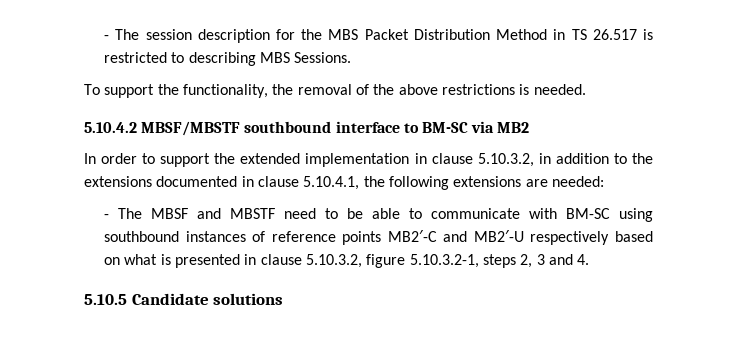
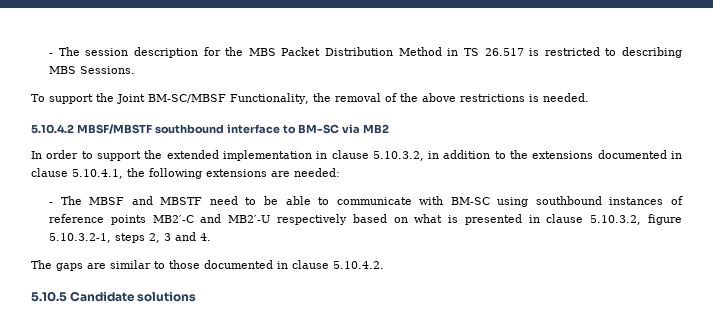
[182,84,268,98] functionality, -> [117,93,309,104] Joint BM-SC/MBSF Functionality,
(590, 259) none -> [31,260,384,271] // The gaps are similar to those documented in clause 5.10.4.2.

